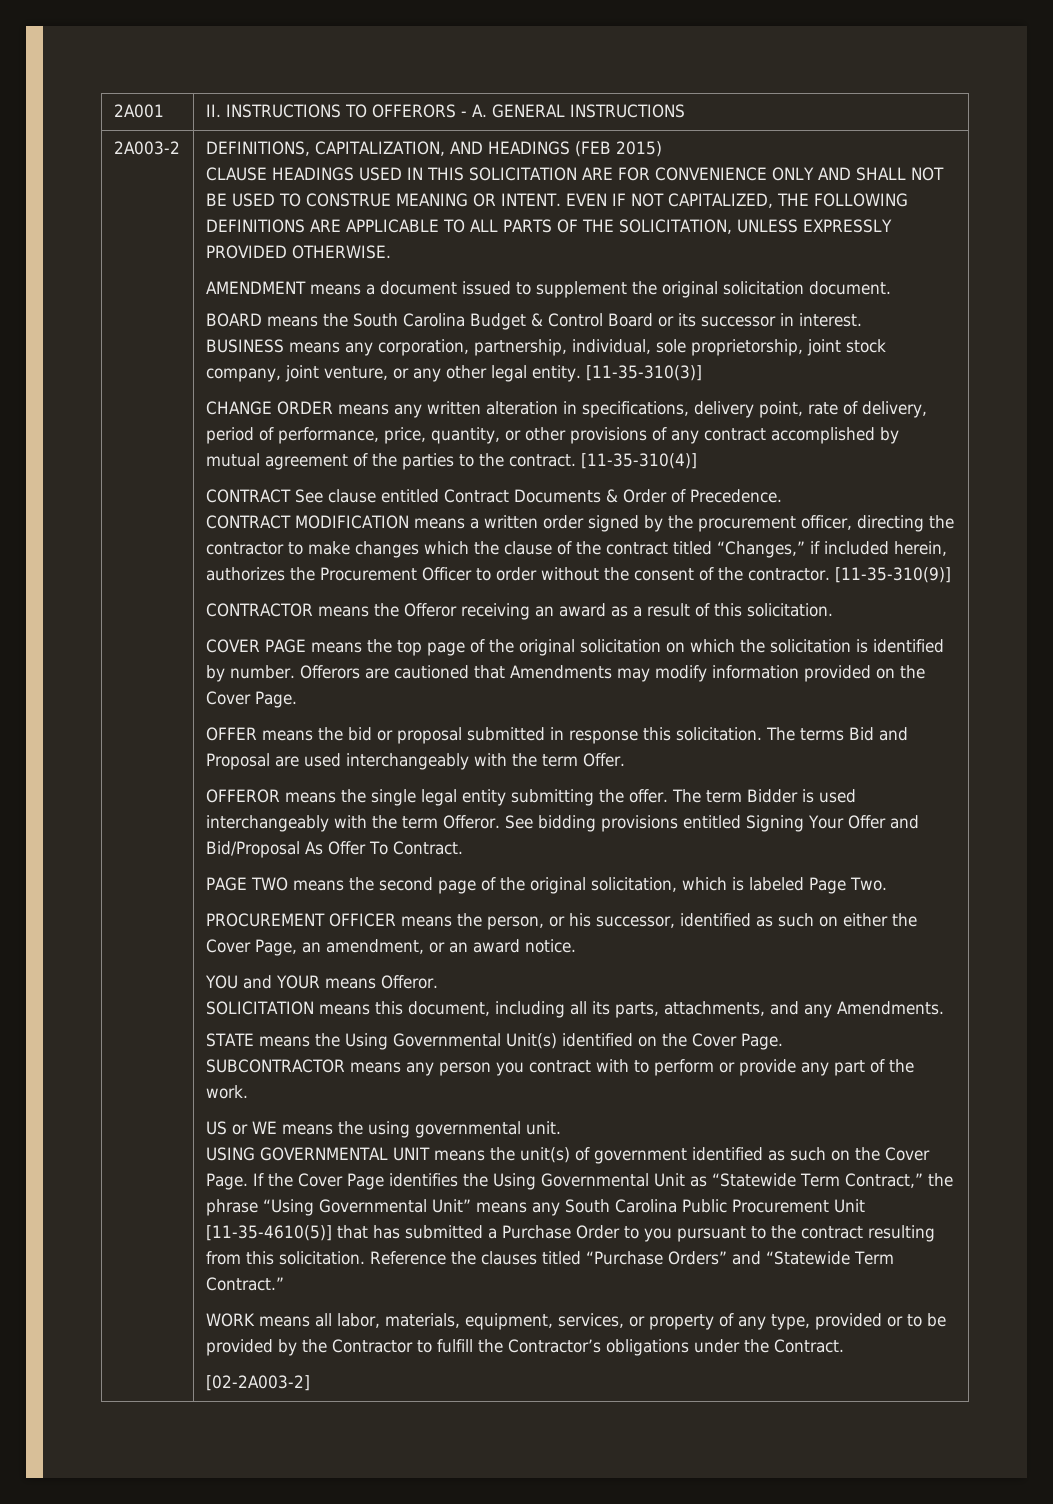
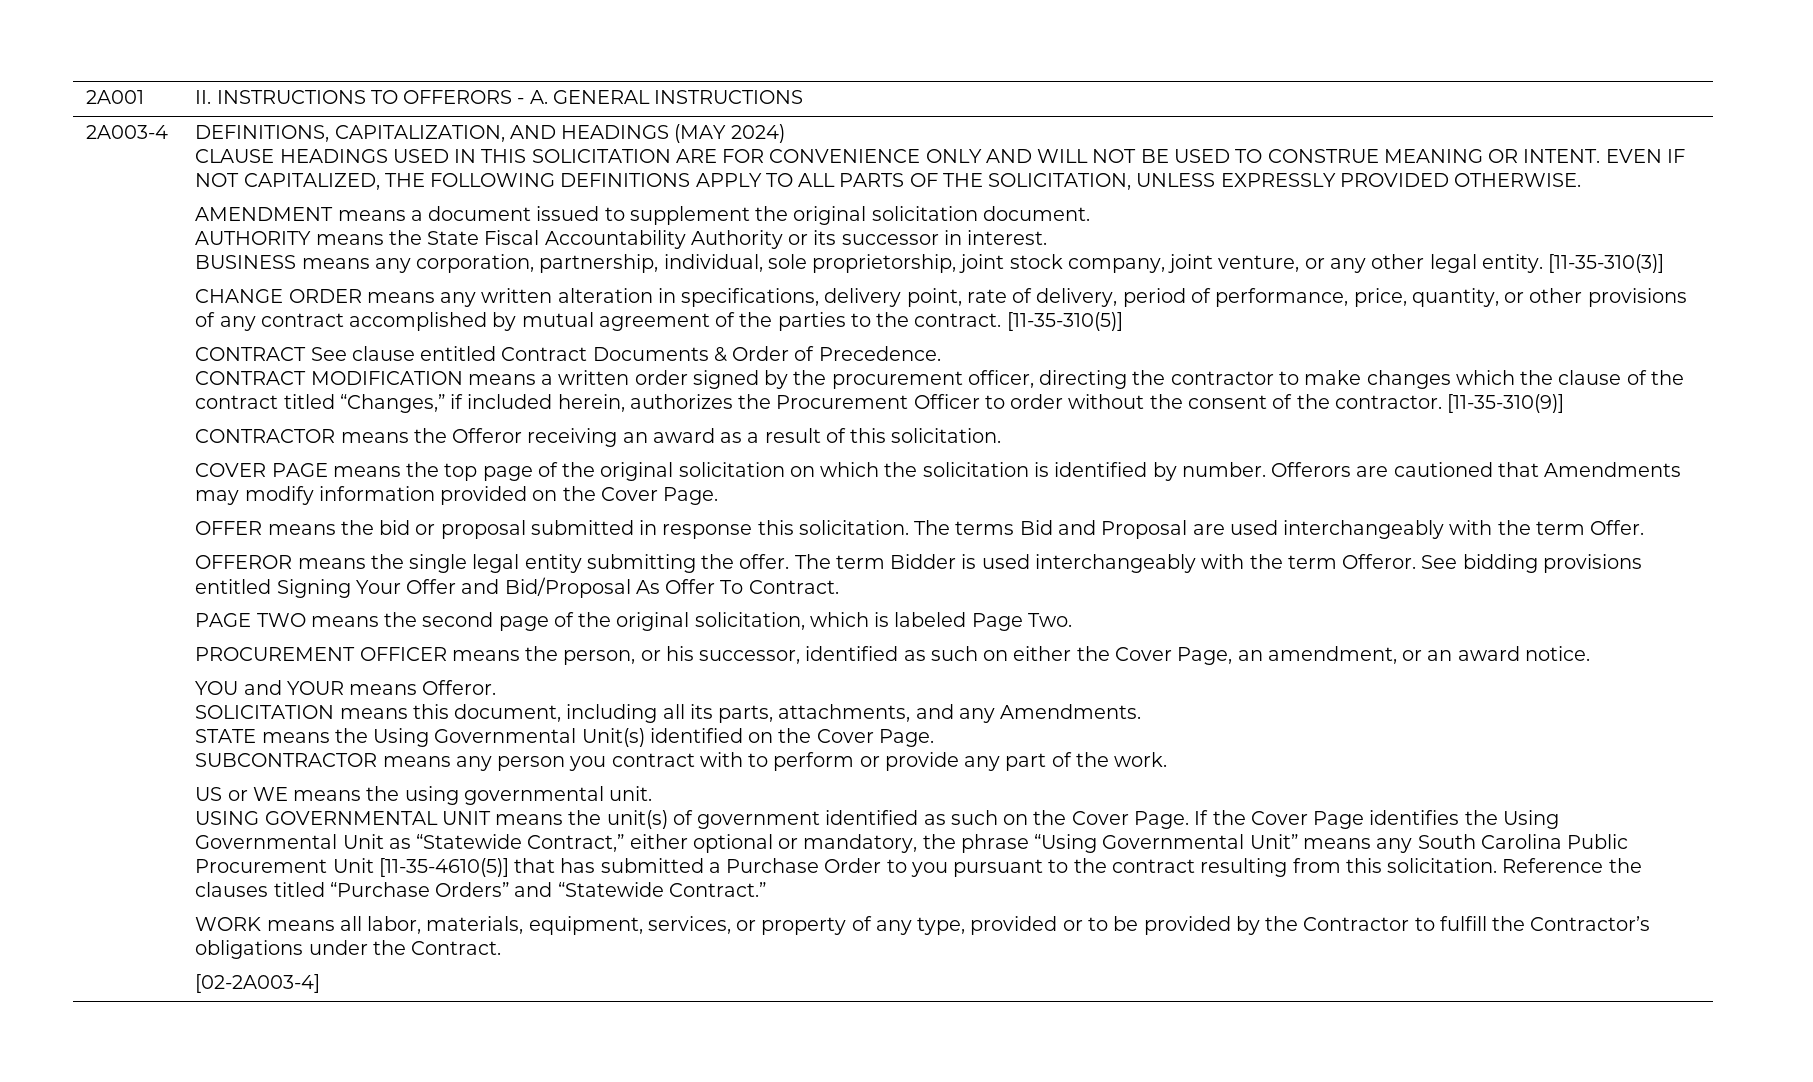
[113,141,180,155] 2A003-2 -> [86,125,169,139] 2A003-4
[574,141,662,157] (FEB 2015) -> [674,124,785,143] (MAY 2024)
[855,167,906,181] SHALL -> [1037,149,1089,163] WILL
[309,219,439,233] ARE APPLICABLE -> [695,173,762,187] APPLY
[205,313,653,330] BOARD means the South Carolina Budget & Control Board -> [195,230,783,249] AUTHORITY means the State Fiscal Accountability Authority
[580,453,697,469] [11-35-310(4)] -> [1006,312,1123,331] [11-35-310(5)]
[799,1173,923,1188] Term Contract,” -> [527,834,918,853] Contract,” either optional or mandatory,
[853,1251,894,1265] Term -> (664, 889) none
[205,1375,310,1391] [02-2A003-2] -> [195,974,321,993] [02-2A003-4]

